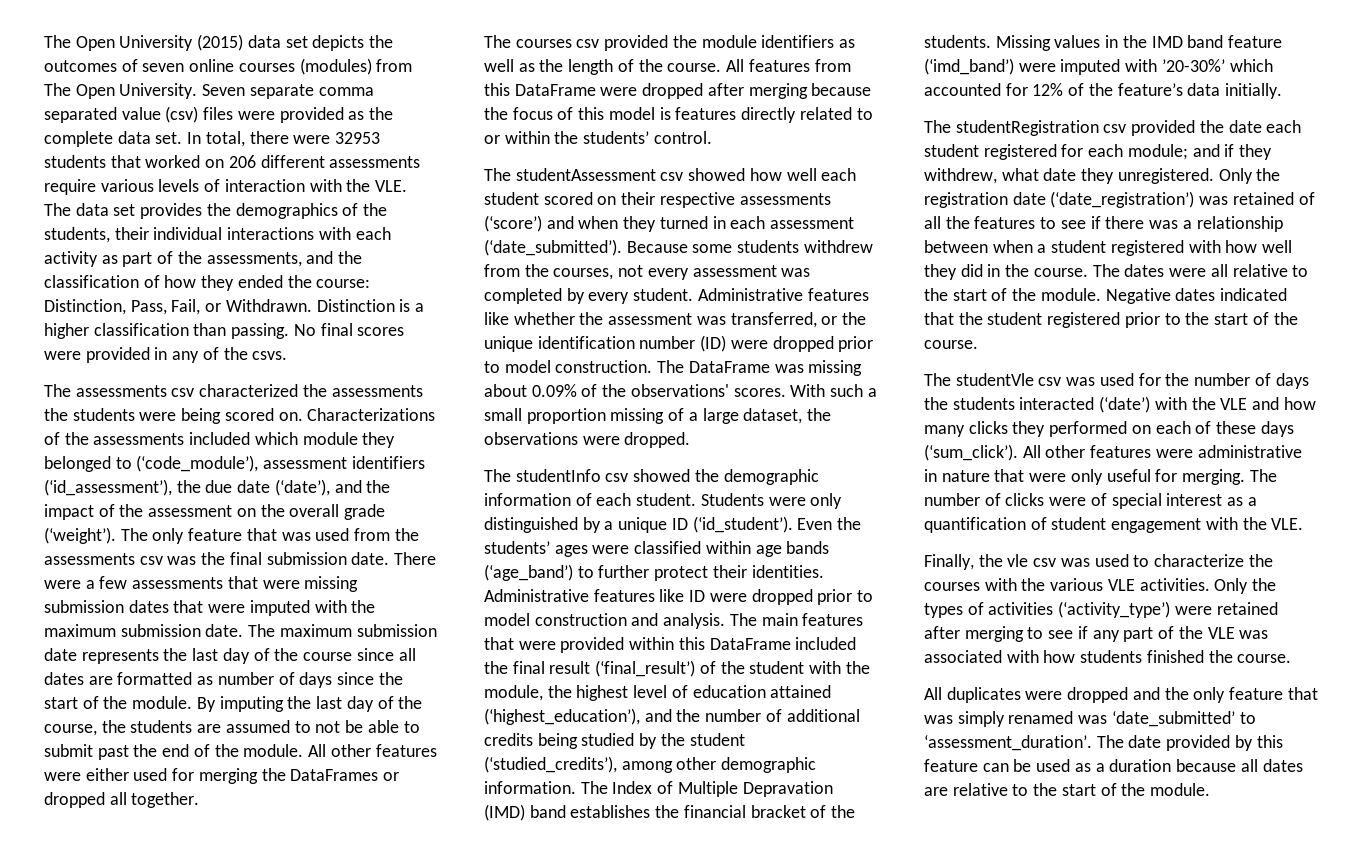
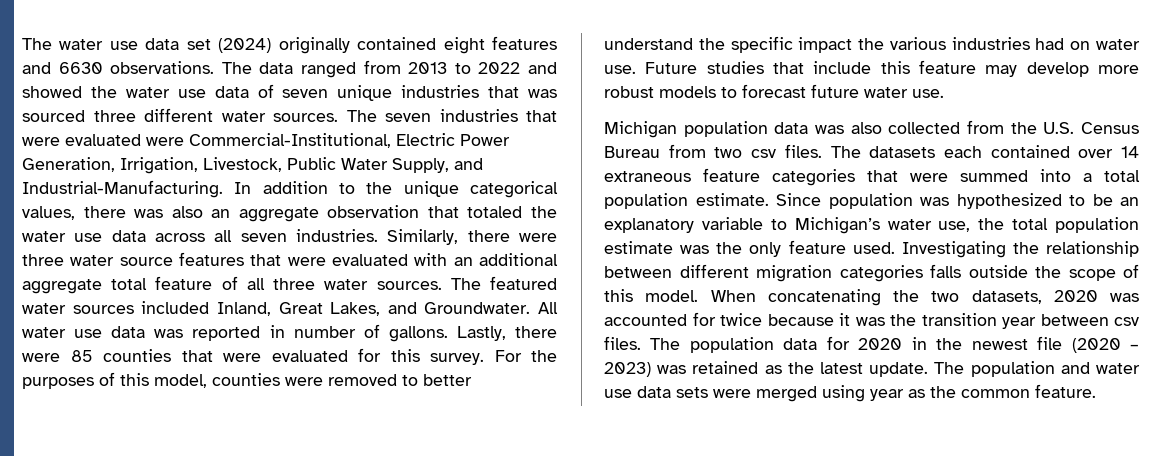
[44,34,394,51] [44,58,413,75] [44,83,374,99] [44,106,394,123] [44,131,381,147] [44,155,421,168] [44,179,408,195] [44,203,388,219] [44,227,391,243] [44,251,363,267] [44,275,371,291] [44,299,425,315] [44,323,405,339] [44,347,288,363] [44,384,423,397] [44,408,436,424] [44,432,396,448] [44,455,425,472] [44,479,391,496] [44,504,386,520] [44,527,419,544] [44,552,437,565] [44,576,359,592] [44,600,376,616] [44,624,437,637] [44,648,416,664] [44,672,403,688] [44,696,423,712] [44,720,420,736] [44,744,437,760] [44,768,400,784] [44,792,200,808] [484,35,856,51] [484,59,851,75] [484,83,872,99] [484,107,873,123] [484,131,712,144] [484,168,857,181] [484,192,831,208] [484,215,855,232] [484,239,873,256] [484,264,811,280] [484,288,869,304] [484,312,867,328] [484,335,874,352] [484,360,863,376] [484,384,877,397] [484,408,832,424] [484,432,691,448] [484,469,819,485] [484,493,843,509] [484,516,862,533] [484,541,830,557] [484,564,824,581] [484,589,874,605] [484,613,864,629] [484,637,857,653] [484,660,870,677] [484,685,832,701] [484,708,860,725] [484,733,745,749] [484,756,817,773] [484,781,833,797] [484,804,856,821] [924,35,1283,51] [924,58,1273,75] [924,83,1283,99] [924,120,1302,136] [924,144,1273,160] [924,168,1281,184] [924,191,1315,208] [924,216,1283,232] [924,240,1293,256] [924,264,1309,280] [924,288,1288,304] [924,312,1298,328] [924,340,978,349] [924,373,1309,389] [924,396,1316,413] [924,421,1294,437] [924,444,1302,461] [924,469,1277,485] [924,493,1257,509] [924,517,1304,533] [924,554,1273,570] [924,578,1277,594] [924,601,1278,618] [924,626,1269,642] [924,650,1292,663] [924,687,1318,703] [924,711,1256,727] [924,735,1283,751] [924,759,1303,772] [924,783,1211,796] The Open University (2015) data set depicts the outcomes of seven online courses (modules) from The Open University. Seven separate comma separated value (csv) files were provided as the complete data set. In total, there were 32953 students that worked on 206 different assessments require various levels of interaction with the VLE. The data set provides the demographics of the students, their individual interactions with each activity as part of the assessments, and the classification of how they ended the course: Distinction, Pass, Fail, or Withdrawn. Distinction is a higher classification than passing. No final scores were provided in any of the csvs. // The assessments csv characterized the assessments the students were being scored on. Characterizations of the assessments included which module they belonged to (‘code_module’), assessment identifiers (‘id_assessment’), the due date (‘date’), and the impact of the assessment on the overall grade (‘weight’). The only feature that was used from the assessments csv was the final submission date. There were a few assessments that were missing submission dates that were imputed with the maximum submission date. The maximum submission date represents the last day of the course since all dates are formatted as number of days since the start of the module. By imputing the last day of the course, the students are assumed to not be able to submit past the end of the module. All other features were either used for merging the DataFrames or dropped all together. // The courses csv provided the module identifiers as well as the length of the course. All features from this DataFrame were dropped after merging because the focus of this model is features directly related to or within the students’ control. // The studentAssessment csv showed how well each student scored on their respective assessments (‘score’) and when they turned in each assessment (‘date_submitted’). Because some students withdrew from the courses, not every assessment was completed by every student. Administrative features like whether the assessment was transferred, or the unique identification number (ID) were dropped prior to model construction. The DataFrame was missing about 0.09% of the observations' scores. With such a small proportion missing of a large dataset, the observations were dropped. // The studentInfo csv showed the demographic information of each student. Students were only distinguished by a unique ID (‘id_student’). Even the students’ ages were classified within age bands (‘age_band’) to further protect their identities. Administrative features like ID were dropped prior to model construction and analysis. The main features that were provided within this DataFrame included the final result (‘final_result’) of the student with the module, the highest level of education attained (‘highest_education’), and the number of additional credits being studied by the student (‘studied_credits’), among other demographic information. The Index of Multiple Depravation (IMD) band establishes the financial bracket of the students. Missing values in the IMD band feature (‘imd_band’) were imputed with ’20-30%’ which accounted for 12% of the feature’s data initially. // The studentRegistration csv provided the date each student registered for each module; and if they withdrew, what date they unregistered. Only the registration date (‘date_registration’) was retained of all the features to see if there was a relationship between when a student registered with how well they did in the course. The dates were all relative to the start of the module. Negative dates indicated that the student registered prior to the start of the course. // The studentVle csv was used for the number of days the students interacted (‘date’) with the VLE and how many clicks they performed on each of these days (‘sum_click’). All other features were administrative in nature that were only useful for merging. The number of clicks were of special interest as a quantification of student engagement with the VLE. // Finally, the vle csv was used to characterize the courses with the various VLE activities. Only the types of activities (‘activity_type’) were retained after merging to see if any part of the VLE was associated with how students finished the course. // All duplicates were dropped and the only feature that was simply renamed was ‘date_submitted’ to ‘assessment_duration’. The date provided by this feature can be used as a duration because all dates are relative to the start of the module. -> [22,36,557,54] [22,60,558,78] [22,84,557,101] [22,108,557,122] [22,133,510,148] [22,157,483,174] [22,180,558,198] [22,205,557,222] [22,229,557,245] [22,252,558,266] [22,276,557,294] [22,301,558,316] [22,324,558,342] [22,348,557,365] [22,372,472,389] [604,36,1140,53] [604,60,1139,77] [604,84,944,98] [604,120,1139,138] [604,144,1139,158] [604,168,1140,186] [604,193,1139,209] [604,217,1139,234] [604,240,1139,258] [604,264,1139,282] [604,289,1139,306] [604,312,1139,329] [604,336,1139,353] [604,361,1140,377] [604,384,1096,402] The water use data set (2024) originally contained eight features and 6630 observations. The data ranged from 2013 to 2022 and showed the water use data of seven unique industries that was sourced three different water sources. The seven industries that were evaluated were Commercial-Institutional, Electric Power Generation, Irrigation, Livestock, Public Water Supply, and Industrial-Manufacturing. In addition to the unique categorical values, there was also an aggregate observation that totaled the water use data across all seven industries. Similarly, there were three water source features that were evaluated with an additional aggregate total feature of all three water sources. The featured water sources included Inland, Great Lakes, and Groundwater. All water use data was reported in number of gallons. Lastly, there were 85 counties that were evaluated for this survey. For the purposes of this model, counties were removed to better understand the specific impact the various industries had on water use. Future studies that include this feature may develop more robust models to forecast future water use. // Michigan population data was also collected from the U.S. Census Bureau from two csv files. The datasets each contained over 14 extraneous feature categories that were summed into a total population estimate. Since population was hypothesized to be an explanatory variable to Michigan’s water use, the total population estimate was the only feature used. Investigating the relationship between different migration categories falls outside the scope of this model. When concatenating the two datasets, 2020 was accounted for twice because it was the transition year between csv files. The population data for 2020 in the newest file (2020 – 2023) was retained as the latest update. The population and water use data sets were merged using year as the common feature.

